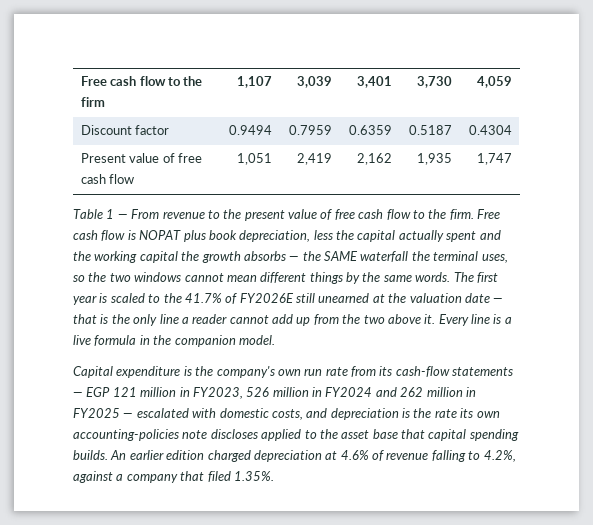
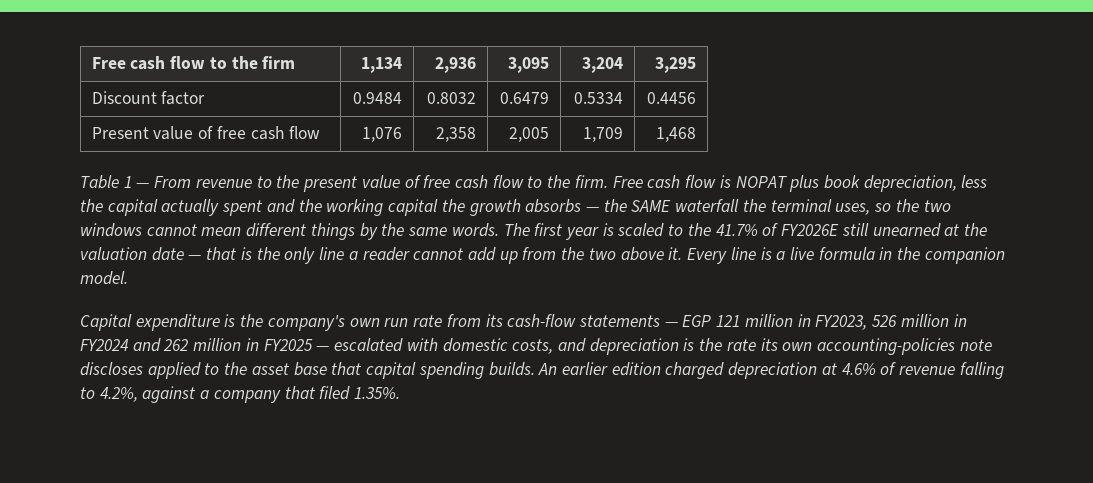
[237,76,273,88] [297,76,333,88] [357,76,393,88] [417,76,453,88] [477,76,513,88] [80,125,170,135] [229,125,273,135] [289,125,333,135] [349,125,393,135] [409,125,453,135] [469,125,513,135] 1,107 | 3,039 | 3,401 | 3,730 | 4,059 // Discount factor | 0.9494 | 0.7959 | 0.6359 | 0.5187 | 0.4304 -> [361,57,403,73] [435,57,477,73] [508,57,550,73] [582,57,624,73] [655,57,697,73] [91,91,206,105] [353,92,403,104] [427,92,477,104] [500,92,550,104] [574,92,624,104] [647,92,697,104] 1,134 | 2,936 | 3,095 | 3,204 | 3,295 // Discount factor | 0.9484 | 0.8032 | 0.6479 | 0.5334 | 0.4456
[237,153,273,165] [297,153,333,165] [357,153,393,165] [417,153,453,165] [477,153,513,165] 1,051 | 2,419 | 2,162 | 1,935 | 1,747 -> [362,127,403,142] [436,127,477,142] [509,127,550,142] [583,127,624,142] [656,127,697,142] 1,076 | 2,358 | 2,005 | 1,709 | 1,468

